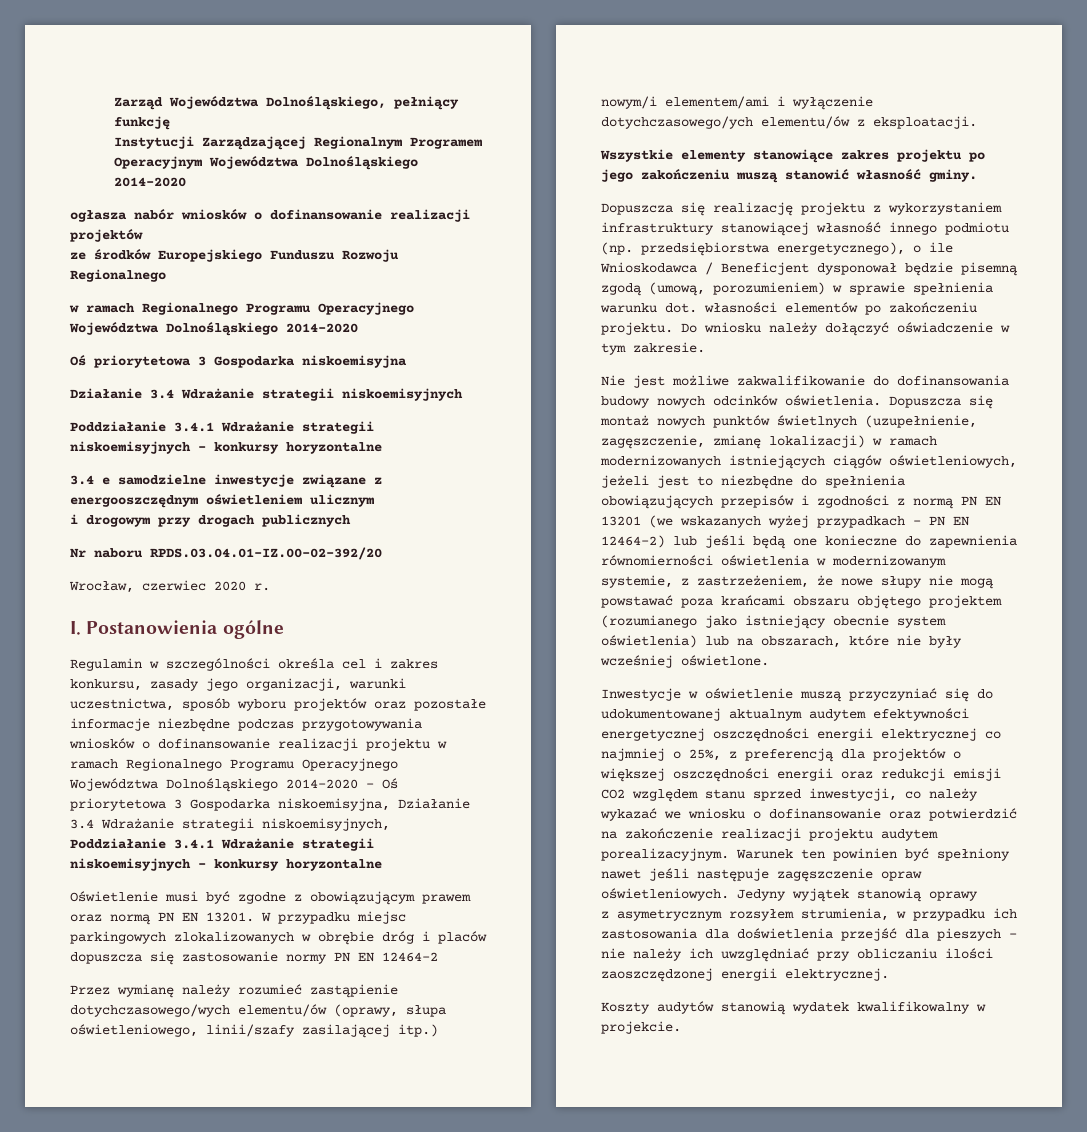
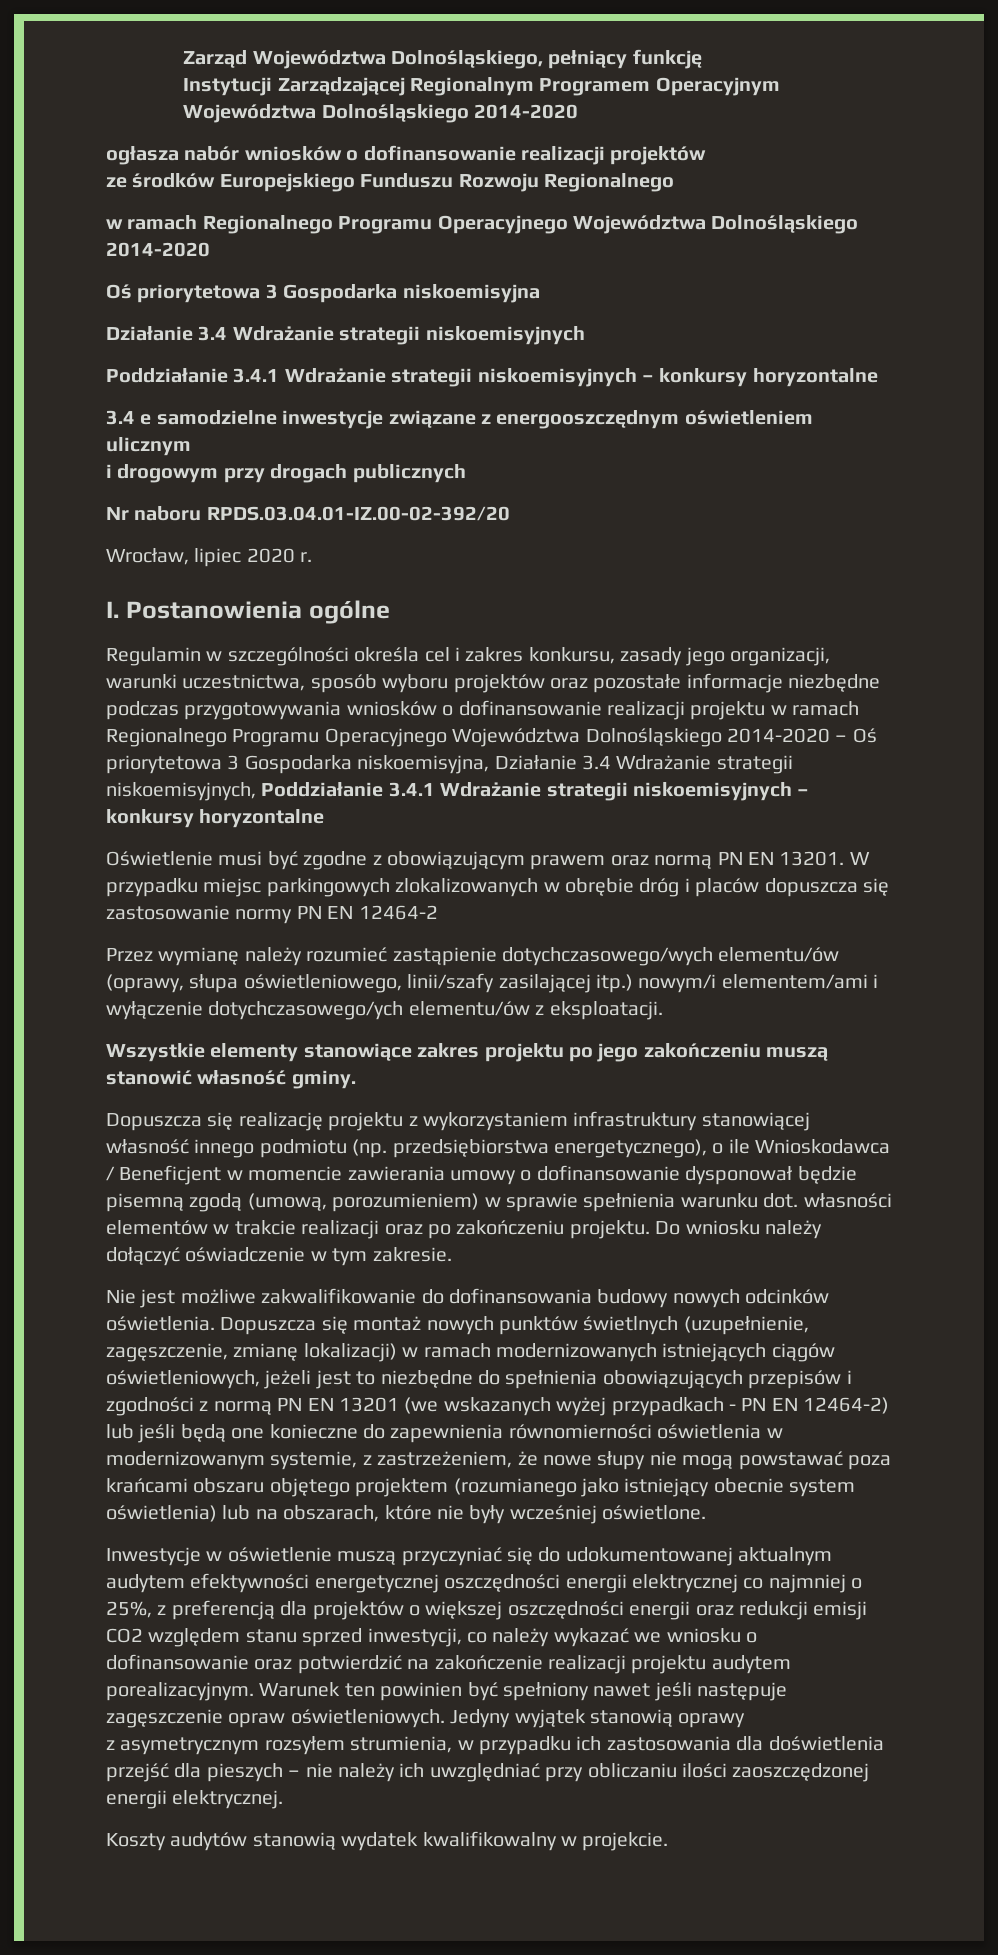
[142,580,206,591] czerwiec -> [194,548,242,567] lipiec
(809, 268) none -> [226,1165,680,1185] w momencie zawierania umowy o dofinansowanie
(858, 307) none -> [213,1220,423,1239] w trakcie realizacji oraz

